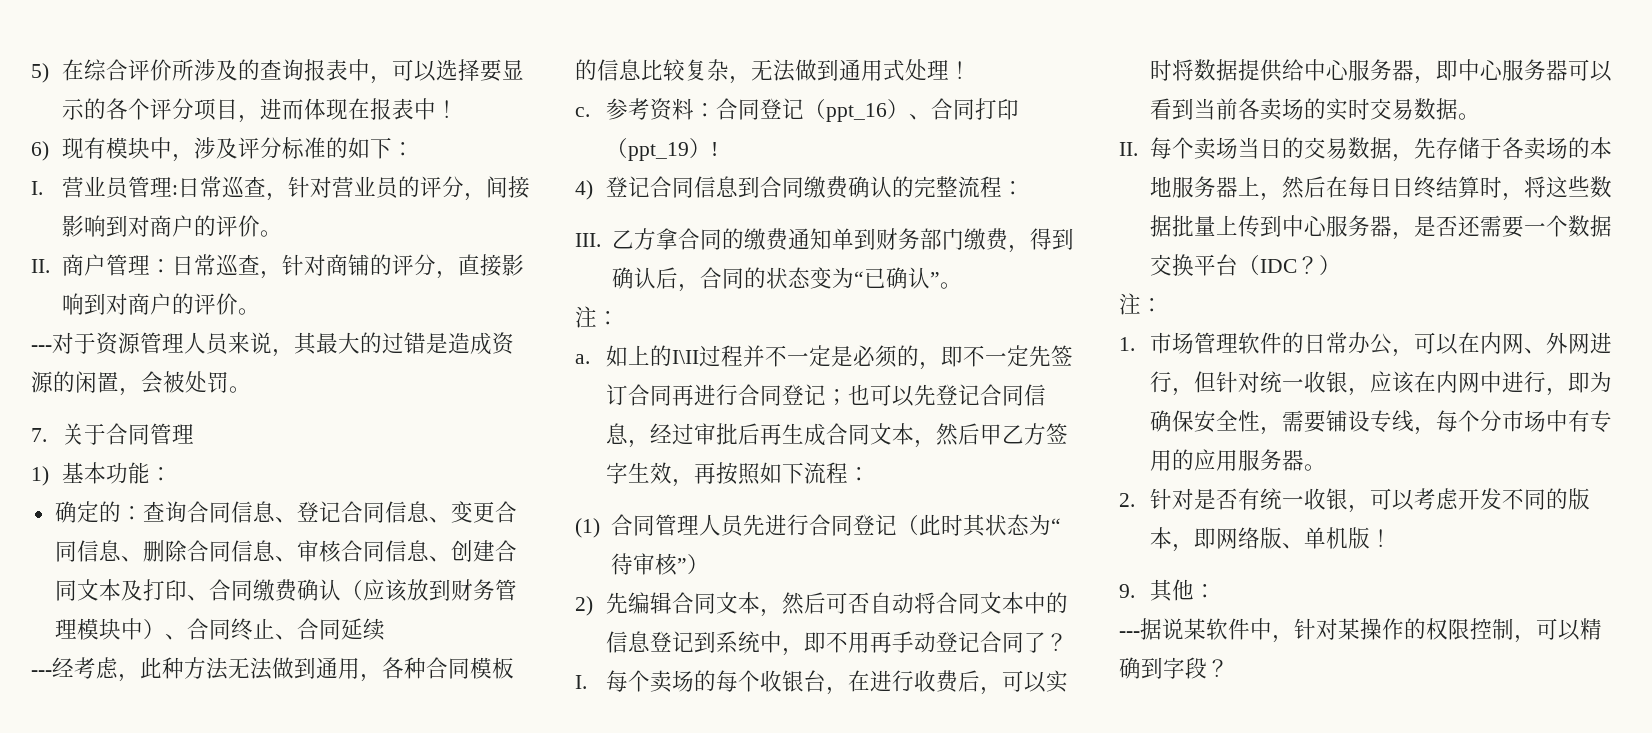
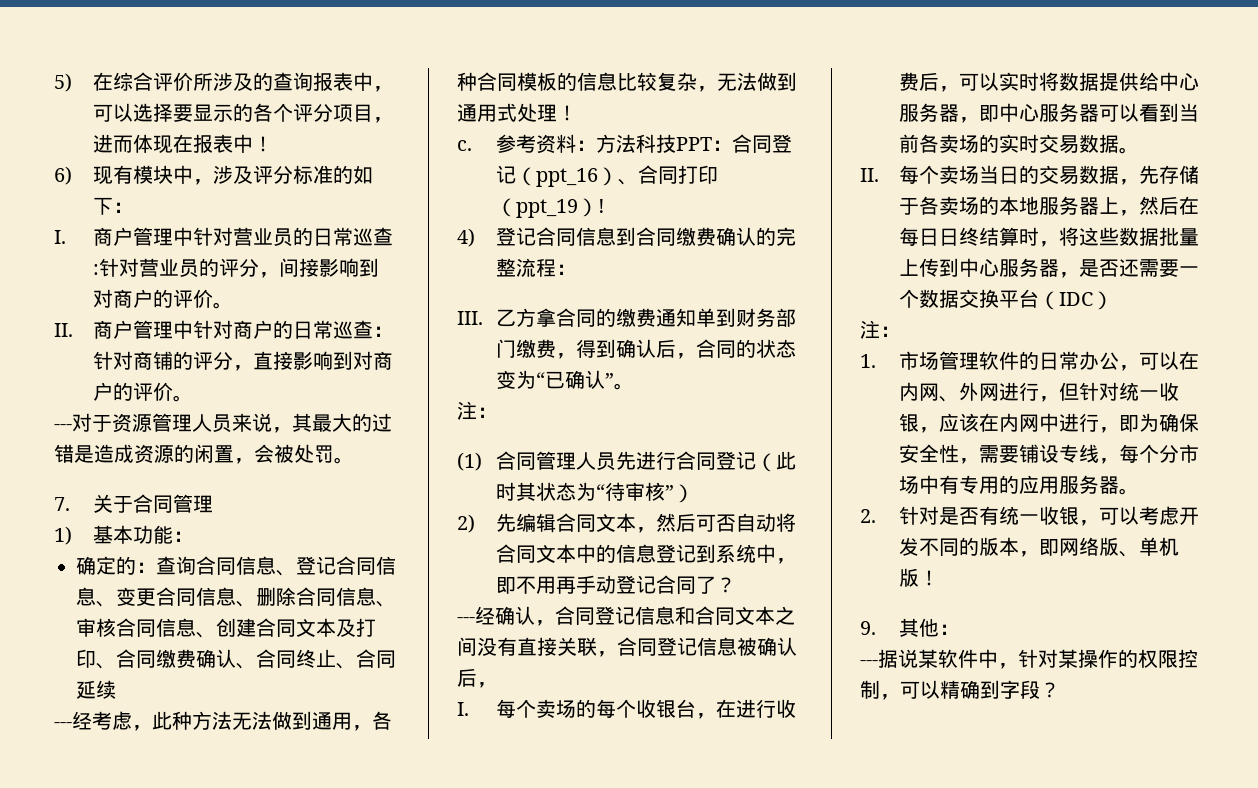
[61,176,288,201] 营业员管理:日常巡查， -> [93,227,394,247] [93,264,100,275] 商户管理中针对营业员的日常巡查:
[149,254,282,279] ：日常巡查， -> [173,320,394,339] 中针对商户的日常巡查：
[340,579,517,602] [54,618,165,640] （应该放到财务管理模块中） -> (236, 658) none
(716, 110) none -> [596,134,733,153] 方法科技PPT：
[575,345,1073,370] [605,384,1046,407] [605,423,1068,448] [605,462,870,487] // a.如上的I\II过程并不一定是必须的，即不一定先签订合同再进行合同登记；也可以先登记合同信息，经过审批后再生成合同文本，然后甲乙方签字生效，再按照如下流程： -> (497, 412) none
(1068, 642) none -> [457,606,795,626] [457,637,797,657] [457,668,497,688] // ---经确认，合同登记信息和合同文本之间没有直接关联，合同登记信息被确认后，
[1296,256,1319,274] ？ -> (1094, 299) none

